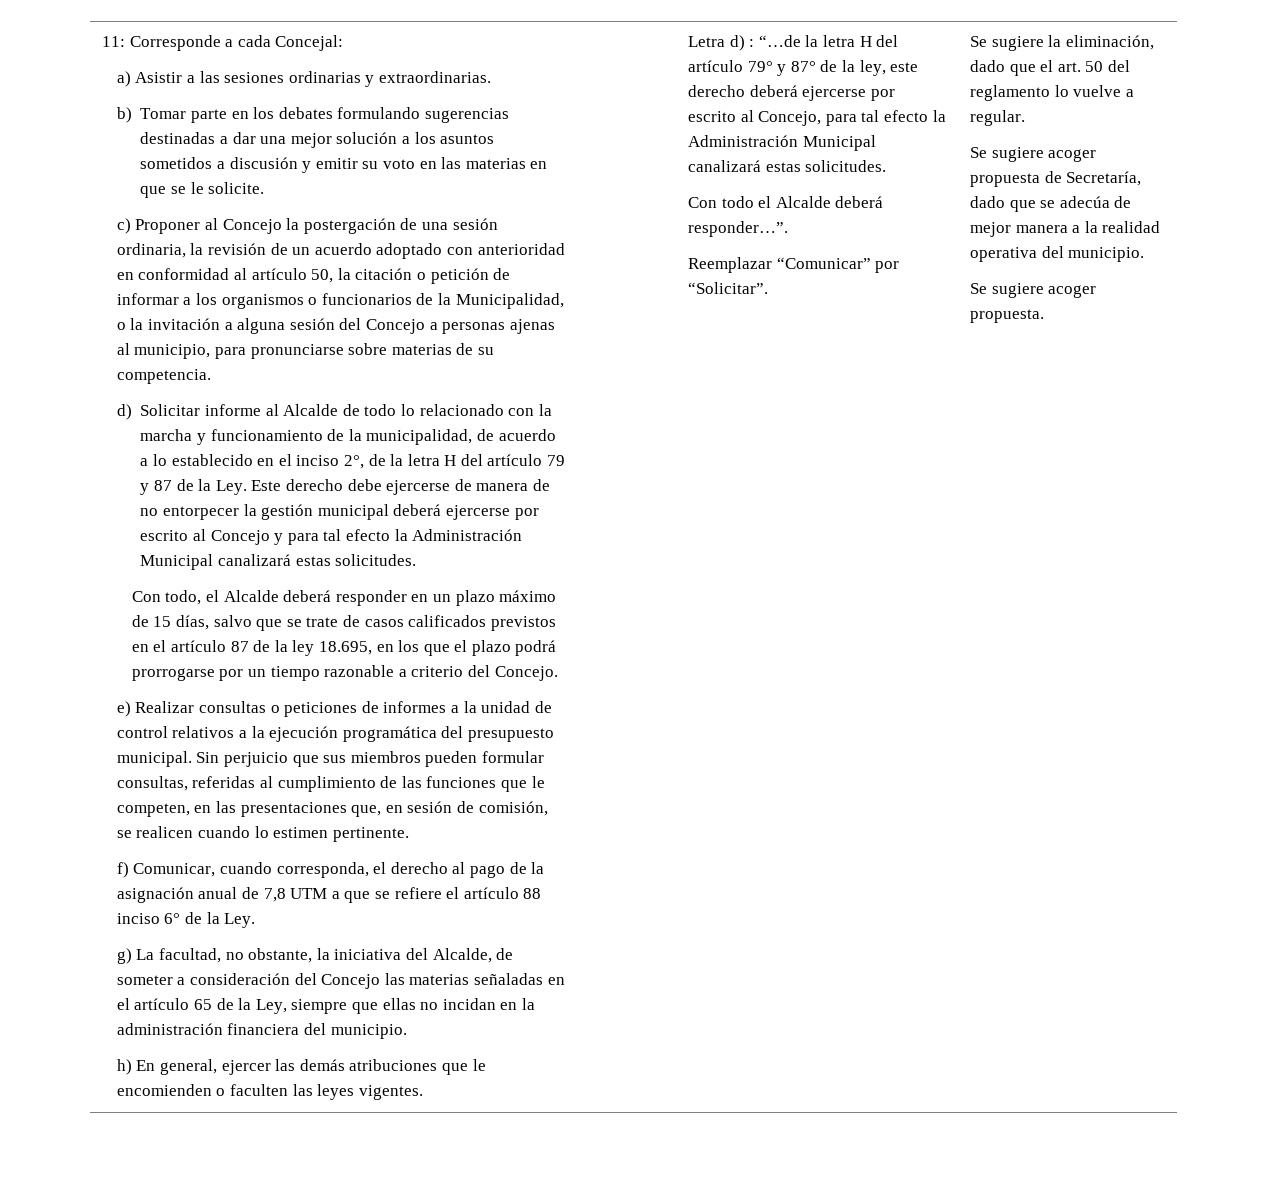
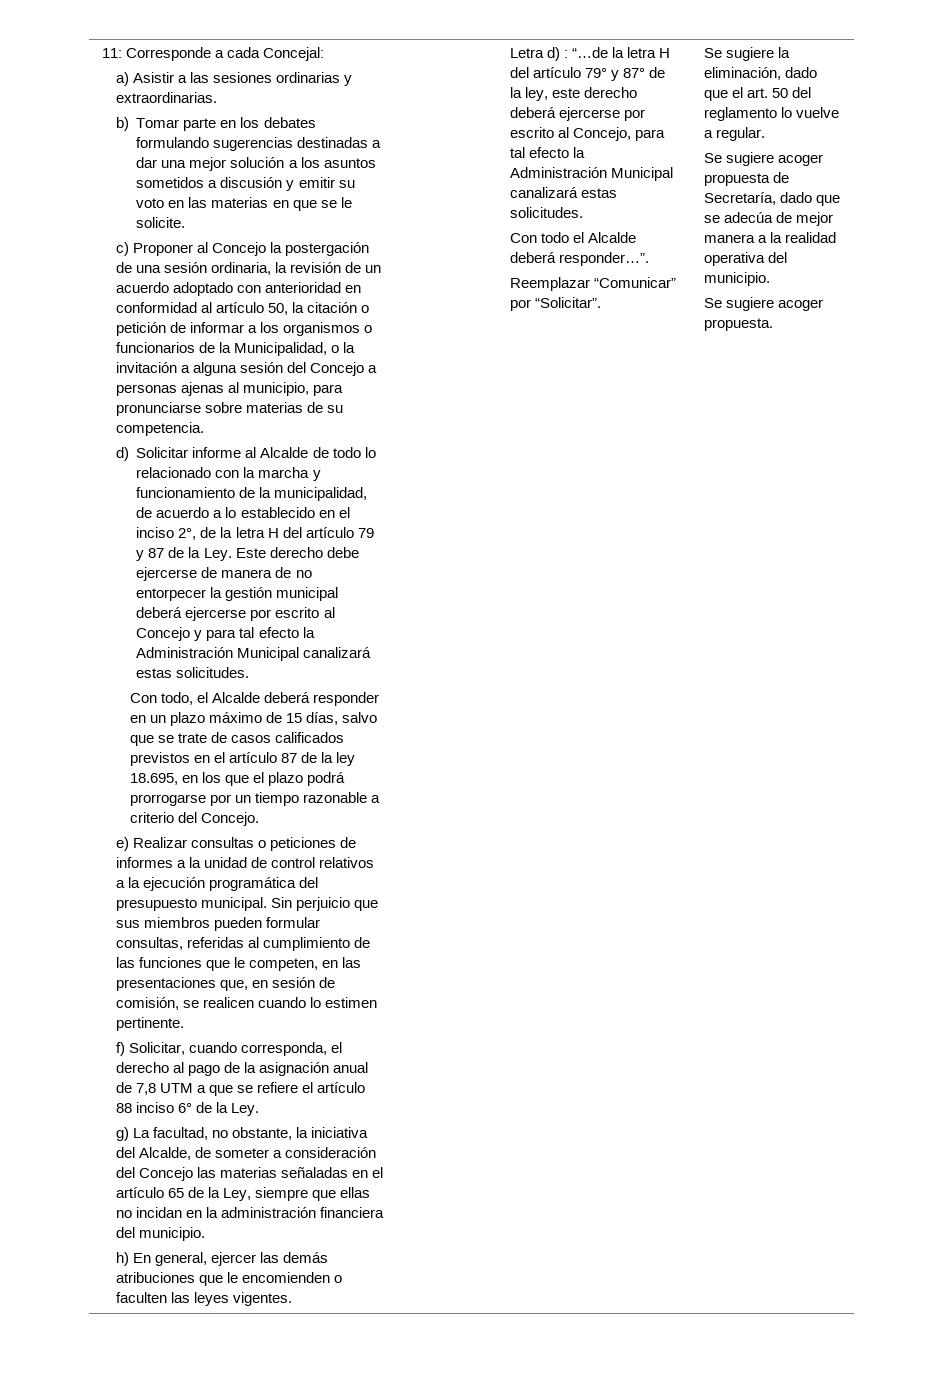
[133,863,216,877] Comunicar, -> [128,1042,185,1055] Solicitar,

